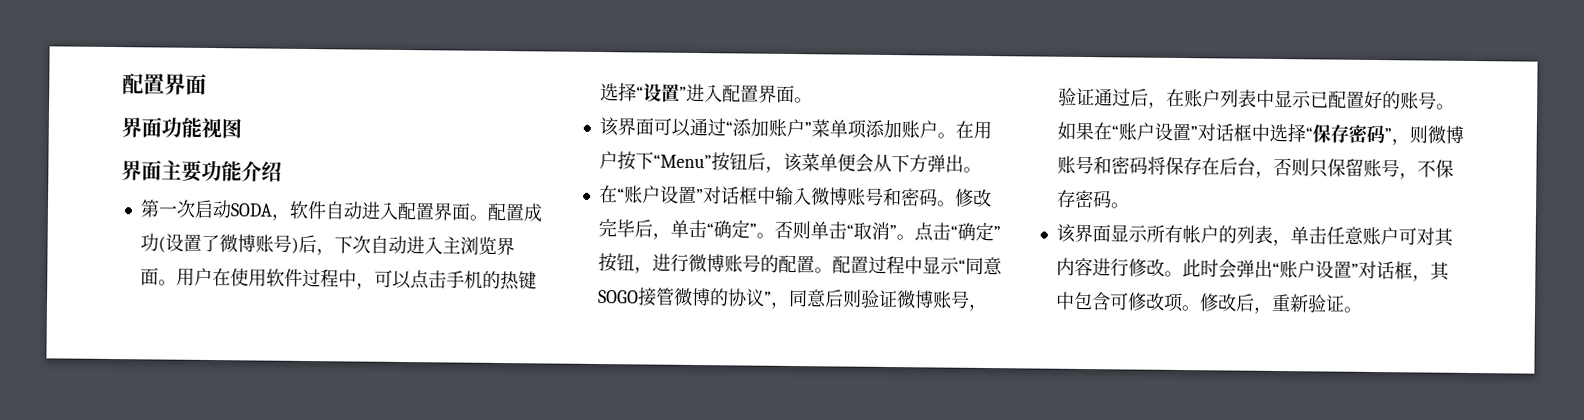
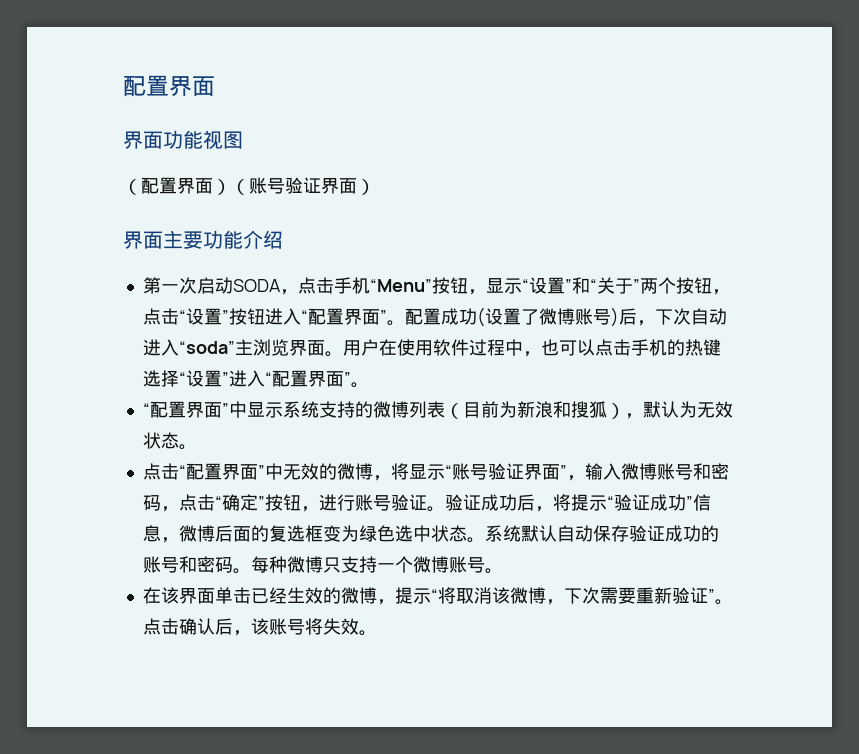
(242, 128) none -> [123,177,375,195] // （配置界面）（账号验证界面）
[288,200,471,221] 软件自动进入配置界面 -> [297,277,730,295] [142,308,387,325] 点击手机“Menu”按钮，显示“设置”和“关于”两个按钮，点击“设置”按钮进入“配置界面”
(443, 245) none -> [178,341,235,354] “soda”
(375, 286) none -> [540,339,559,356] 也
[721,84,813,104] [598,117,992,140] [598,151,982,173] [598,185,776,205] 配置界面。 // 该界面可以通过“添加账户”菜单项添加账户。在用户按下“Menu”按钮后，该菜单便会从下方弹出。 // 在“账户设置”对话框中 -> [264,370,369,388] [142,401,733,419] [142,432,197,450] [142,463,585,481] “配置界面”。 // “配置界面”中显示系统支持的微博列表（目前为新浪和搜狐），默认为无效状态。 // 点击“配置界面”中无效的微博，将显示“账号验证界面”，
[936,188,992,208] [597,218,915,241] 。修改完毕后，单击“确定”。否则单击“取消”。 -> [160,506,179,512] ，
[687,253,1003,276] [597,287,988,312] [1057,87,1455,110] [1056,121,1464,146] [1056,155,1454,180] [1056,189,1130,209] [1055,223,1454,247] [1055,257,1450,282] [1054,291,1345,314] 微博账号的配置。配置过程中显示“同意SOGO接管微博的协议”，同意后则验证微博账号，验证通过后，在账户列表中显示已配置好的账号。如果在“账户设置”对话框中选择“保存密码”，则微博账号和密码将保存在后台，否则只保留账号，不保存密码。 // 该界面显示所有帐户的列表，单击任意账户可对其内容进行修改。此时会弹出“账户设置”对话框，其中包含可修改项。修改后，重新验证 -> [354,494,711,512] [142,525,719,543] [142,556,503,574] [142,587,733,605] [142,618,359,636] 账号验证。验证成功后，将提示“验证成功”信息，微博后面的复选框变为绿色选中状态。系统默认自动保存验证成功的账号和密码。每种微博只支持一个微博账号。 // 在该界面单击已经生效的微博，提示“将取消该微博，下次需要重新验证”。点击确认后，该账号将失效

